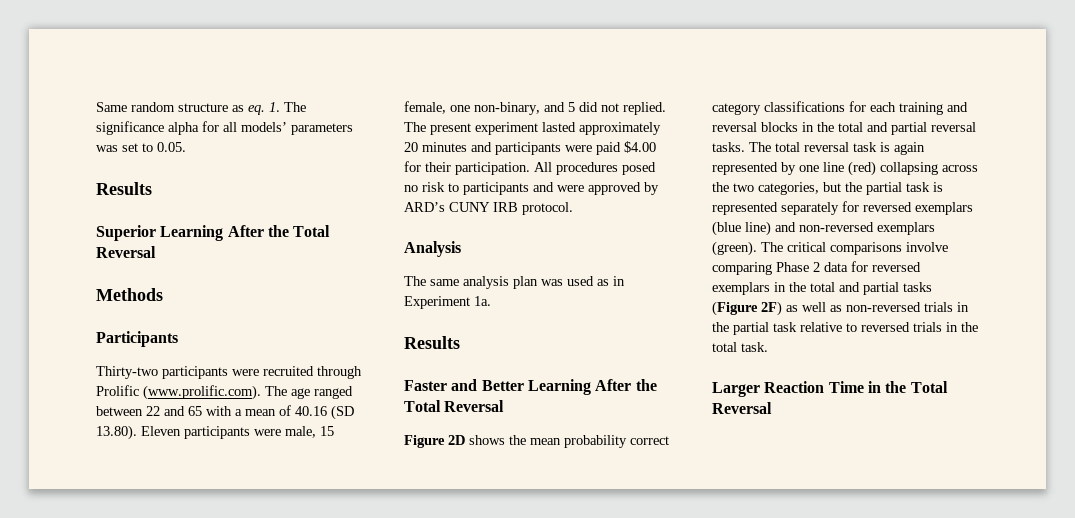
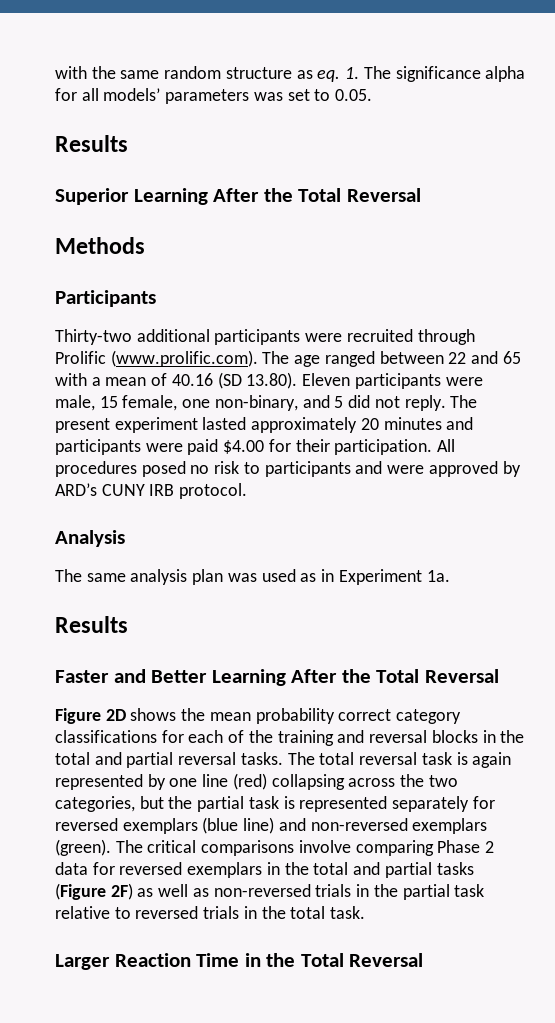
[96,102,127,112] Same -> [55,66,160,79] with the same
(158, 372) none -> [136,329,210,342] additional
[623,102,666,115] replied. -> [404,395,446,411] reply.
(896, 107) none -> [228,730,273,743] of the

